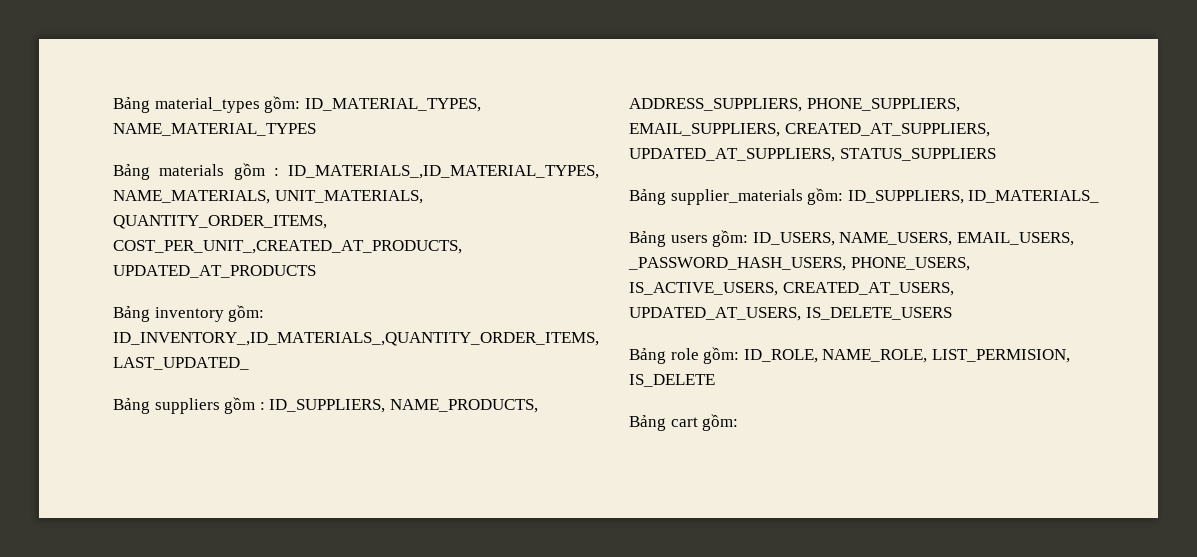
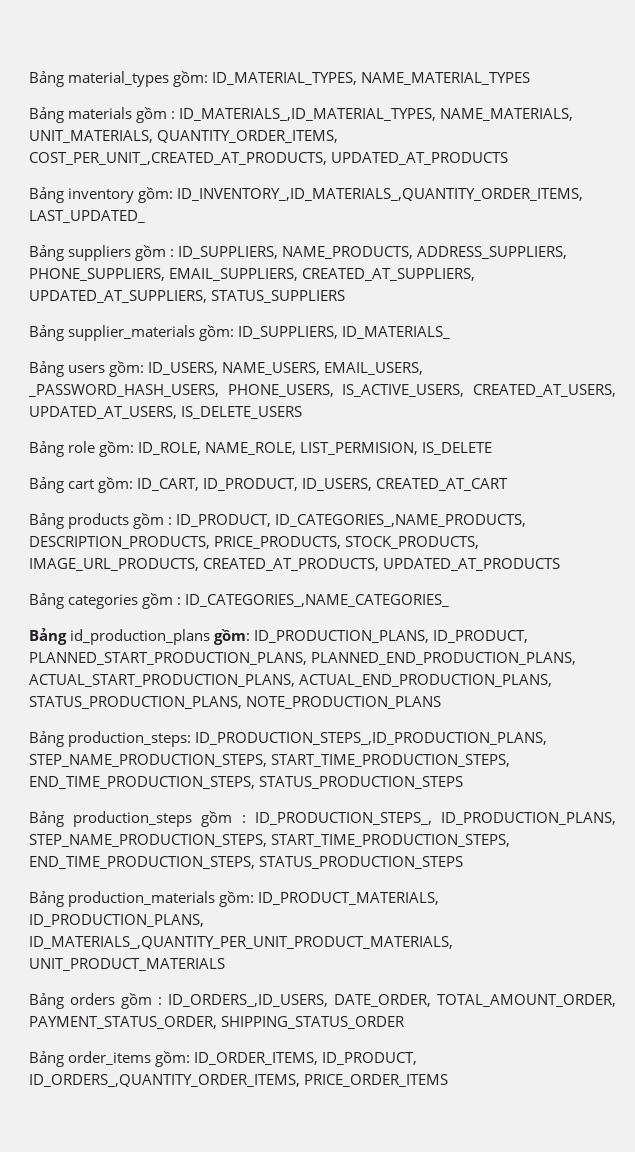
(739, 422) none -> [137,478,509,491] [29,513,527,529] [29,536,480,549] [29,558,561,571] [29,593,450,609] [29,628,529,645] [29,652,577,665] [29,674,553,687] [29,696,442,709] [29,731,548,747] [29,754,511,767] [29,776,464,789] [29,811,616,827] [29,834,511,847] [29,856,464,869] [29,891,440,907] [29,914,204,927] [29,936,453,949] [29,958,225,971] [29,993,617,1009] [29,1016,406,1029] [29,1051,418,1067] [29,1074,449,1087] ID_CART, ID_PRODUCT, ID_USERS, CREATED_AT_CART // Bảng products gồm : ID_PRODUCT, ID_CATEGORIES_,NAME_PRODUCTS, DESCRIPTION_PRODUCTS, PRICE_PRODUCTS, STOCK_PRODUCTS, IMAGE_URL_PRODUCTS, CREATED_AT_PRODUCTS, UPDATED_AT_PRODUCTS // Bảng categories gồm : ID_CATEGORIES_,NAME_CATEGORIES_ // Bảng id_production_plans gồm: ID_PRODUCTION_PLANS, ID_PRODUCT, PLANNED_START_PRODUCTION_PLANS, PLANNED_END_PRODUCTION_PLANS, ACTUAL_START_PRODUCTION_PLANS, ACTUAL_END_PRODUCTION_PLANS, STATUS_PRODUCTION_PLANS, NOTE_PRODUCTION_PLANS // Bảng production_steps: ID_PRODUCTION_STEPS_,ID_PRODUCTION_PLANS, STEP_NAME_PRODUCTION_STEPS, START_TIME_PRODUCTION_STEPS, END_TIME_PRODUCTION_STEPS, STATUS_PRODUCTION_STEPS // Bảng production_steps gồm : ID_PRODUCTION_STEPS_, ID_PRODUCTION_PLANS, STEP_NAME_PRODUCTION_STEPS, START_TIME_PRODUCTION_STEPS, END_TIME_PRODUCTION_STEPS, STATUS_PRODUCTION_STEPS // Bảng production_materials gồm: ID_PRODUCT_MATERIALS, ID_PRODUCTION_PLANS, ID_MATERIALS_,QUANTITY_PER_UNIT_PRODUCT_MATERIALS, UNIT_PRODUCT_MATERIALS // Bảng orders gồm : ID_ORDERS_,ID_USERS, DATE_ORDER, TOTAL_AMOUNT_ORDER, PAYMENT_STATUS_ORDER, SHIPPING_STATUS_ORDER // Bảng order_items gồm: ID_ORDER_ITEMS, ID_PRODUCT, ID_ORDERS_,QUANTITY_ORDER_ITEMS, PRICE_ORDER_ITEMS

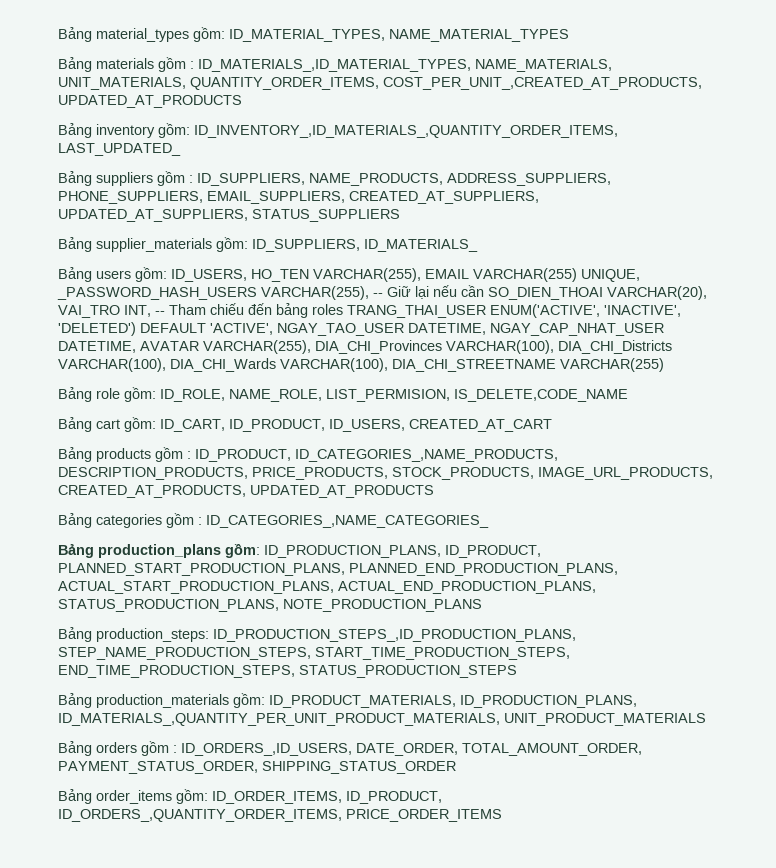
[222,362,424,375] [28,384,617,397] [29,406,303,419] NAME_USERS, EMAIL_USERS, _PASSWORD_HASH_USERS, PHONE_USERS, IS_ACTIVE_USERS, CREATED_AT_USERS, UPDATED_AT_USERS, IS_DELETE_USERS -> [251,268,640,282] [57,285,707,300] [58,303,681,318] [58,322,664,336] [58,340,672,354] [58,358,664,372] HO_TEN VARCHAR(255), EMAIL VARCHAR(255) UNIQUE, _PASSWORD_HASH_USERS VARCHAR(255), -- Giữ lại nếu cần SO_DIEN_THOAI VARCHAR(20), VAI_TRO INT, -- Tham chiếu đến bảng roles TRANG_THAI_USER ENUM('ACTIVE', 'INACTIVE', 'DELETED') DEFAULT 'ACTIVE', NGAY_TAO_USER DATETIME, NGAY_CAP_NHAT_USER DATETIME, AVATAR VARCHAR(255), DIA_CHI_Provinces VARCHAR(100), DIA_CHI_Districts VARCHAR(100), DIA_CHI_Wards VARCHAR(100), DIA_CHI_STREETNAME VARCHAR(255)
[422,442,493,455] IS_DELETE -> [454,389,628,402] IS_DELETE,CODE_NAME
[70,629,211,645] id_production_plans -> [98,544,221,558] production_plans
[29,811,616,827] [29,834,511,847] [29,856,464,869] // Bảng production_steps gồm : ID_PRODUCTION_STEPS_, ID_PRODUCTION_PLANS, STEP_NAME_PRODUCTION_STEPS, START_TIME_PRODUCTION_STEPS, END_TIME_PRODUCTION_STEPS, STATUS_PRODUCTION_STEPS -> (517, 671) none

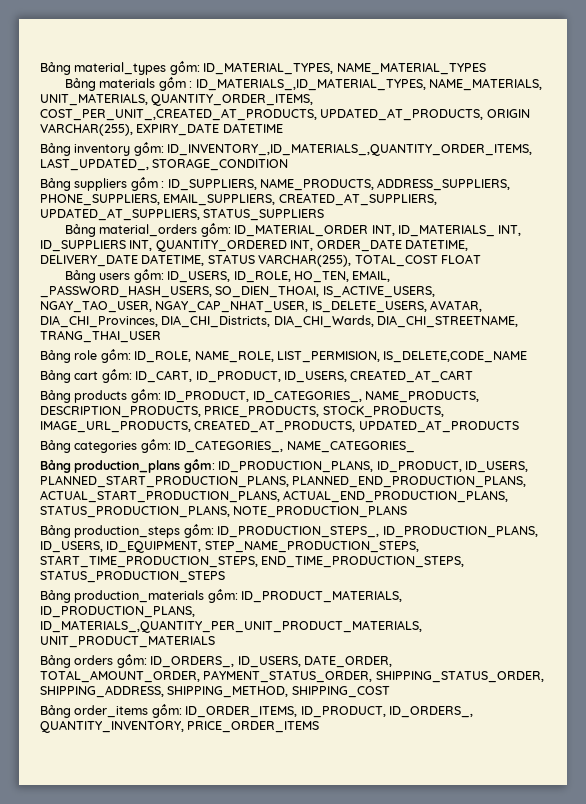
[58,95,242,108] UPDATED_AT_PRODUCTS -> [320,108,530,121] [40,123,283,136] UPDATED_AT_PRODUCTS, ORIGIN VARCHAR(255), EXPIRY_DATE DATETIME
[58,143,181,156] LAST_UPDATED_ -> [40,158,289,171] LAST_UPDATED_, STORAGE_CONDITION
[96,237,478,252] [58,267,640,282] [57,285,707,300] [58,303,681,318] [58,322,664,336] [58,340,672,354] [58,358,664,372] supplier_materials gồm: ID_SUPPLIERS, ID_MATERIALS_ // Bảng users gồm: ID_USERS, HO_TEN VARCHAR(255), EMAIL VARCHAR(255) UNIQUE, _PASSWORD_HASH_USERS VARCHAR(255), -- Giữ lại nếu cần SO_DIEN_THOAI VARCHAR(20), VAI_TRO INT, -- Tham chiếu đến bảng roles TRANG_THAI_USER ENUM('ACTIVE', 'INACTIVE', 'DELETED') DEFAULT 'ACTIVE', NGAY_TAO_USER DATETIME, NGAY_CAP_NHAT_USER DATETIME, AVATAR VARCHAR(255), DIA_CHI_Provinces VARCHAR(100), DIA_CHI_Districts VARCHAR(100), DIA_CHI_Wards VARCHAR(100), DIA_CHI_STREETNAME VARCHAR(255) -> [99,223,522,237] [40,239,468,252] [40,254,481,267] [65,269,391,283] [40,285,435,298] [40,300,483,313] [40,315,519,328] [40,330,161,343] material_orders gồm: ID_MATERIAL_ORDER INT, ID_MATERIALS_ INT, ID_SUPPLIERS INT, QUANTITY_ORDERED INT, ORDER_DATE DATETIME, DELIVERY_DATE DATETIME, STATUS VARCHAR(255), TOTAL_COST FLOAT // Bảng users gồm: ID_USERS, ID_ROLE, HO_TEN, EMAIL, _PASSWORD_HASH_USERS, SO_DIEN_THOAI, IS_ACTIVE_USERS, NGAY_TAO_USER, NGAY_CAP_NHAT_USER, IS_DELETE_USERS, AVATAR, DIA_CHI_Provinces, DIA_CHI_Districts, DIA_CHI_Wards, DIA_CHI_STREETNAME, TRANG_THAI_USER
[155,447,558,462] gồm : ID_PRODUCT, ID_CATEGORIES_,NAME_PRODUCTS, -> [130,389,479,403] gồm: ID_PRODUCT, ID_CATEGORIES_, NAME_PRODUCTS,
[166,513,489,528] gồm : ID_CATEGORIES_,NAME_CATEGORIES_ -> [140,439,415,453] gồm: ID_CATEGORIES_, NAME_CATEGORIES_
(541, 551) none -> [464,461,528,473] ID_USERS,
[96,628,576,642] production_steps: ID_PRODUCTION_STEPS_,ID_PRODUCTION_PLANS, -> [74,524,538,538] [40,541,202,553] production_steps gồm: ID_PRODUCTION_STEPS_, ID_PRODUCTION_PLANS, ID_USERS, ID_EQUIPMENT,
[141,741,642,756] [58,761,456,774] gồm : ID_ORDERS_,ID_USERS, DATE_ORDER, TOTAL_AMOUNT_ORDER, PAYMENT_STATUS_ORDER, SHIPPING_STATUS_ORDER -> [116,654,392,668] [40,670,544,683] [40,685,390,698] gồm: ID_ORDERS_, ID_USERS, DATE_ORDER, TOTAL_AMOUNT_ORDER, PAYMENT_STATUS_ORDER, SHIPPING_STATUS_ORDER, SHIPPING_ADDRESS, SHIPPING_METHOD, SHIPPING_COST
[58,809,342,822] ID_ORDERS_,QUANTITY_ORDER_ITEMS, -> [388,706,473,718] [40,720,184,733] ID_ORDERS_, QUANTITY_INVENTORY,

